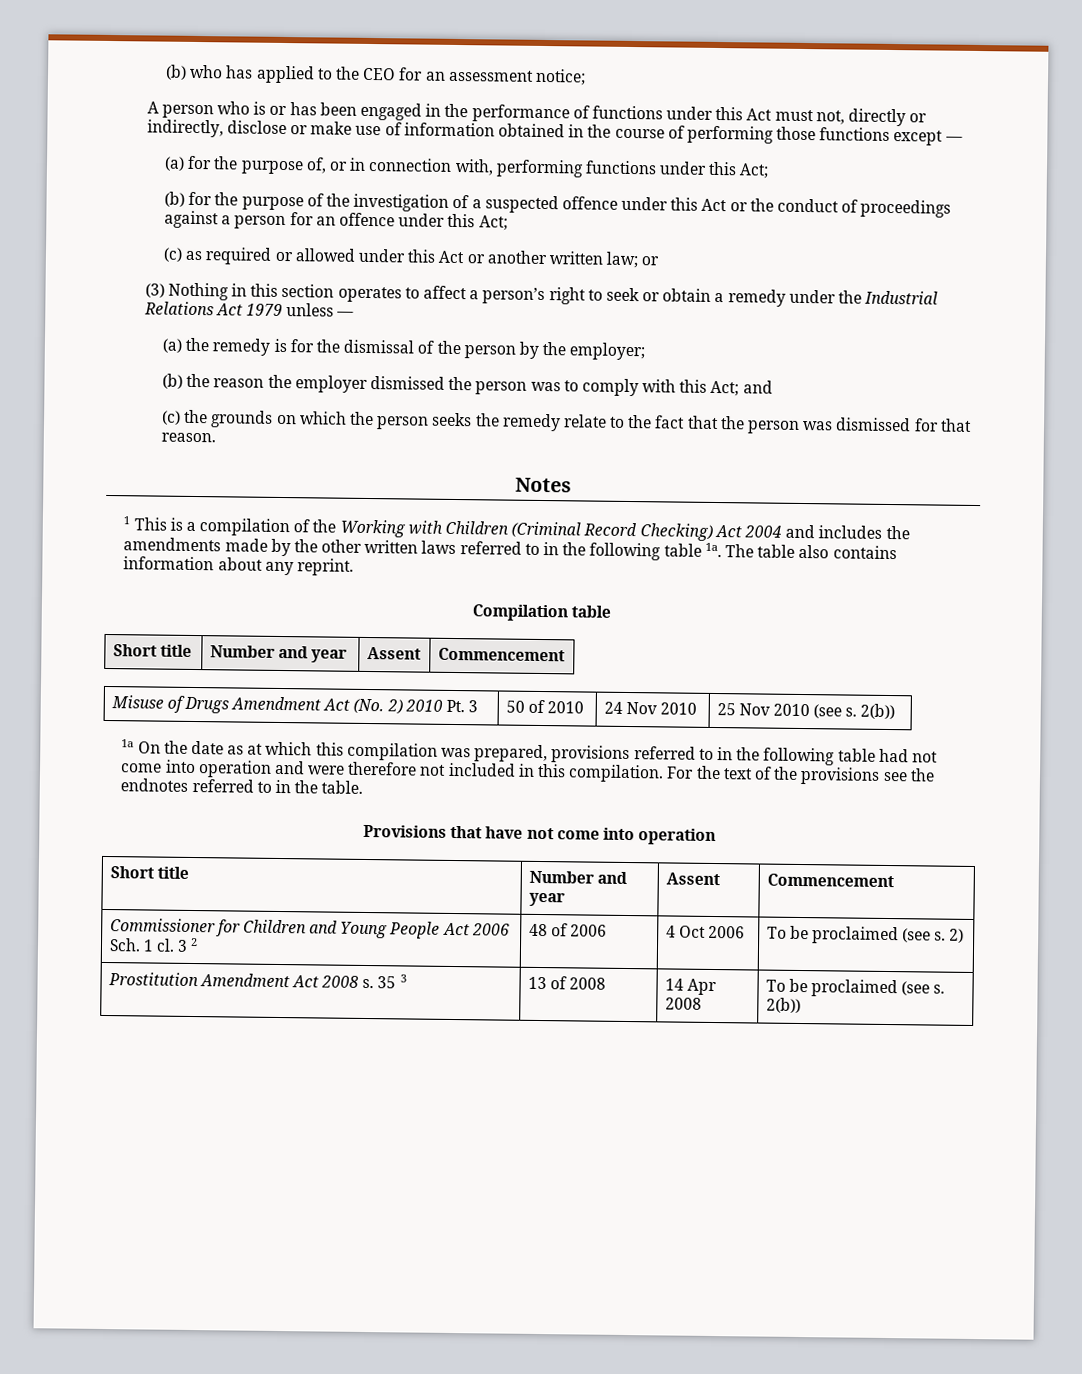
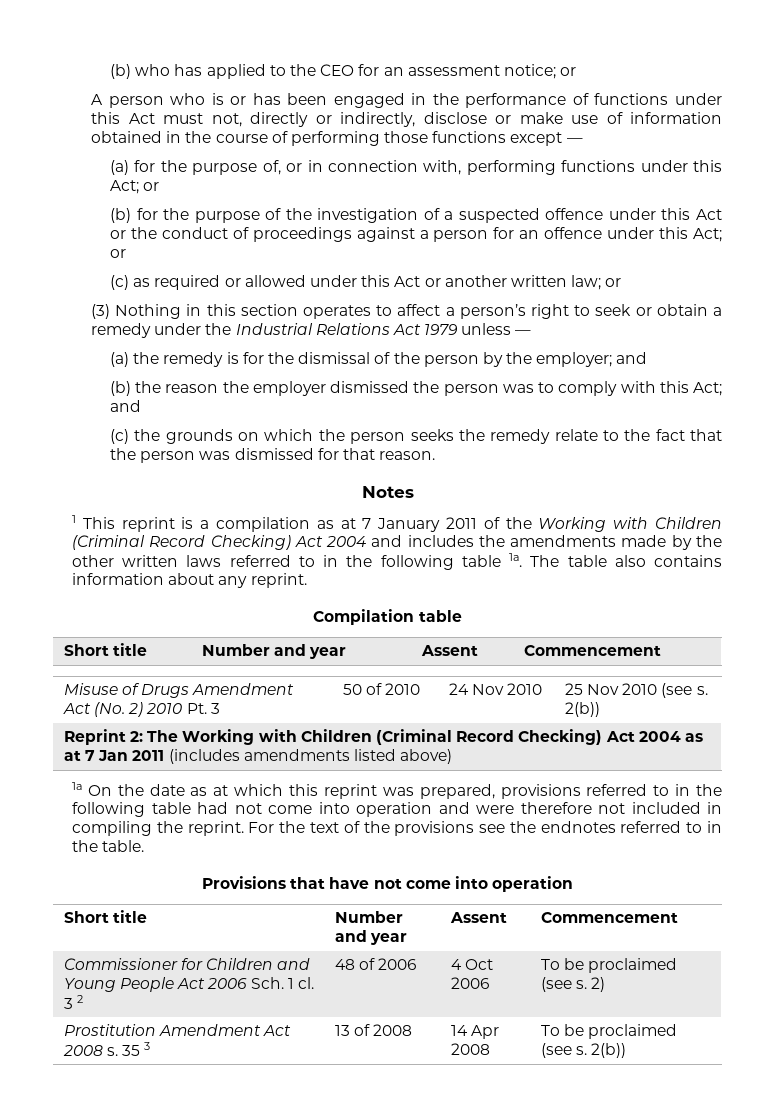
(586, 77) none -> [560,67,577,76] or
(770, 171) none -> [143,182,160,191] or
(508, 223) none -> [110,249,127,258] or
(646, 351) none -> [616,352,648,364] and
(167, 524) none -> [121,517,175,532] reprint
(291, 527) none -> [316,517,478,532] as at 7 January 2011
(896, 711) none -> [63,729,703,745] [63,749,453,764] // Reprint 2: The Working with Children (Criminal Record Checking) Act 2004 as at 7 Jan 2011 (includes amendments listed above)
[346,742,438,761] compilation -> [323,784,377,799] reprint
[537,763,665,783] this compilation. -> [72,821,244,836] compiling the reprint.

